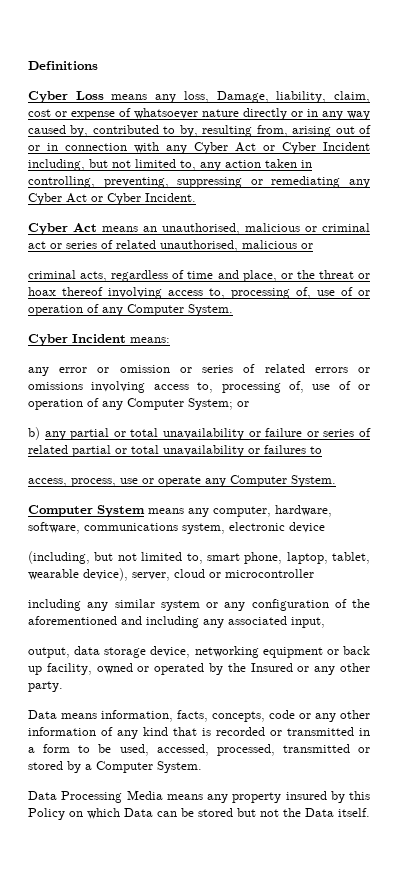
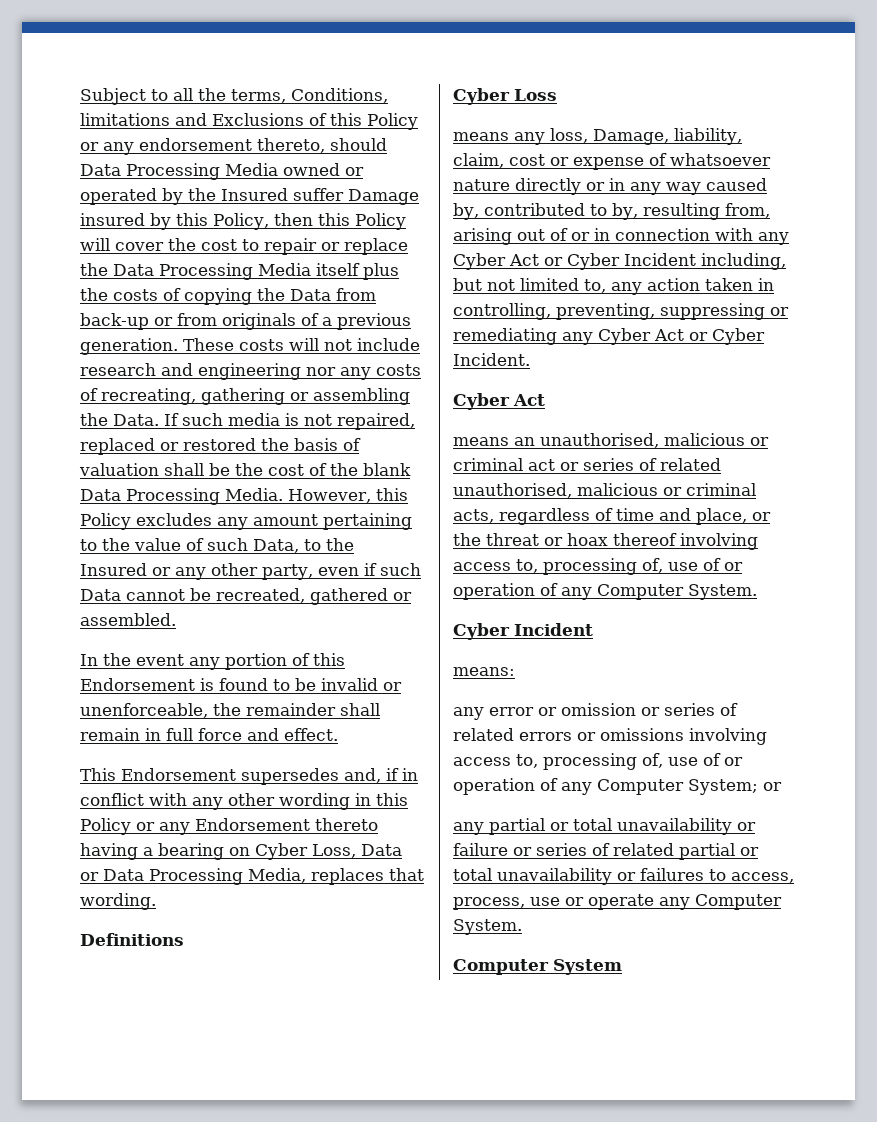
(28, 65) none -> [80,88,388,105] [80,113,418,130] [80,138,387,155] [80,163,364,180] [80,188,419,205] [80,213,406,230] [80,238,408,255] [80,263,399,280] [80,288,376,305] [80,313,411,330] [80,338,420,355] [80,363,421,380] [80,388,410,405] [80,413,415,430] [80,438,361,455] [79,463,411,476] [80,488,408,505] [80,513,412,530] [80,538,354,553] [80,563,421,580] [80,588,412,605] [80,613,176,626] [80,653,345,670] [80,678,402,691] [80,703,380,718] [80,728,338,741] [80,768,418,785] [80,793,408,810] [80,818,378,835] [80,843,402,860] [80,868,424,885] [80,893,156,910] Subject to all the terms, Conditions, limitations and Exclusions of this Policy or any endorsement thereto, should Data Processing Media owned or operated by the Insured suffer Damage insured by this Policy, then this Policy will cover the cost to repair or replace the Data Processing Media itself plus the costs of copying the Data from back-up or from originals of a previous generation. These costs will not include research and engineering nor any costs of recreating, gathering or assembling the Data. If such media is not repaired, replaced or restored the basis of valuation shall be the cost of the blank Data Processing Media. However, this Policy excludes any amount pertaining to the value of such Data, to the Insured or any other party, even if such Data cannot be recreated, gathered or assembled. // In the event any portion of this Endorsement is found to be invalid or unenforceable, the remainder shall remain in full force and effect. // This Endorsement supersedes and, if in conflict with any other wording in this Policy or any Endorsement thereto having a bearing on Cyber Loss, Data or Data Processing Media, replaces that wording. //
(104, 95) none -> (557, 95) //
(97, 227) none -> (545, 400) //
(313, 246) // -> (682, 491) none
(126, 338) none -> (593, 629) //
[28,427,40,440] b) -> (782, 786) none
(322, 450) // -> (726, 875) none
[148,505,332,517] [28,522,325,534] [28,551,370,564] [28,568,314,581] [28,599,370,611] [28,616,325,628] [28,646,370,658] [28,663,371,675] [28,681,63,692] [28,710,370,722] [28,727,370,739] [28,744,370,756] [28,761,202,773] [28,790,370,803] [28,808,370,820] means any computer, hardware, software, communications system, electronic device // (including, but not limited to, smart phone, laptop, tablet, wearable device), server, cloud or microcontroller // including any similar system or any configuration of the aforementioned and including any associated input, // output, data storage device, networking equipment or back up facility, owned or operated by the Insured or any other party. // Data means information, facts, concepts, code or any other information of any kind that is recorded or transmitted in a form to be used, accessed, processed, transmitted or stored by a Computer System. // Data Processing Media means any property insured by this Policy on which Data can be stored but not the Data itself. -> (622, 967) none

